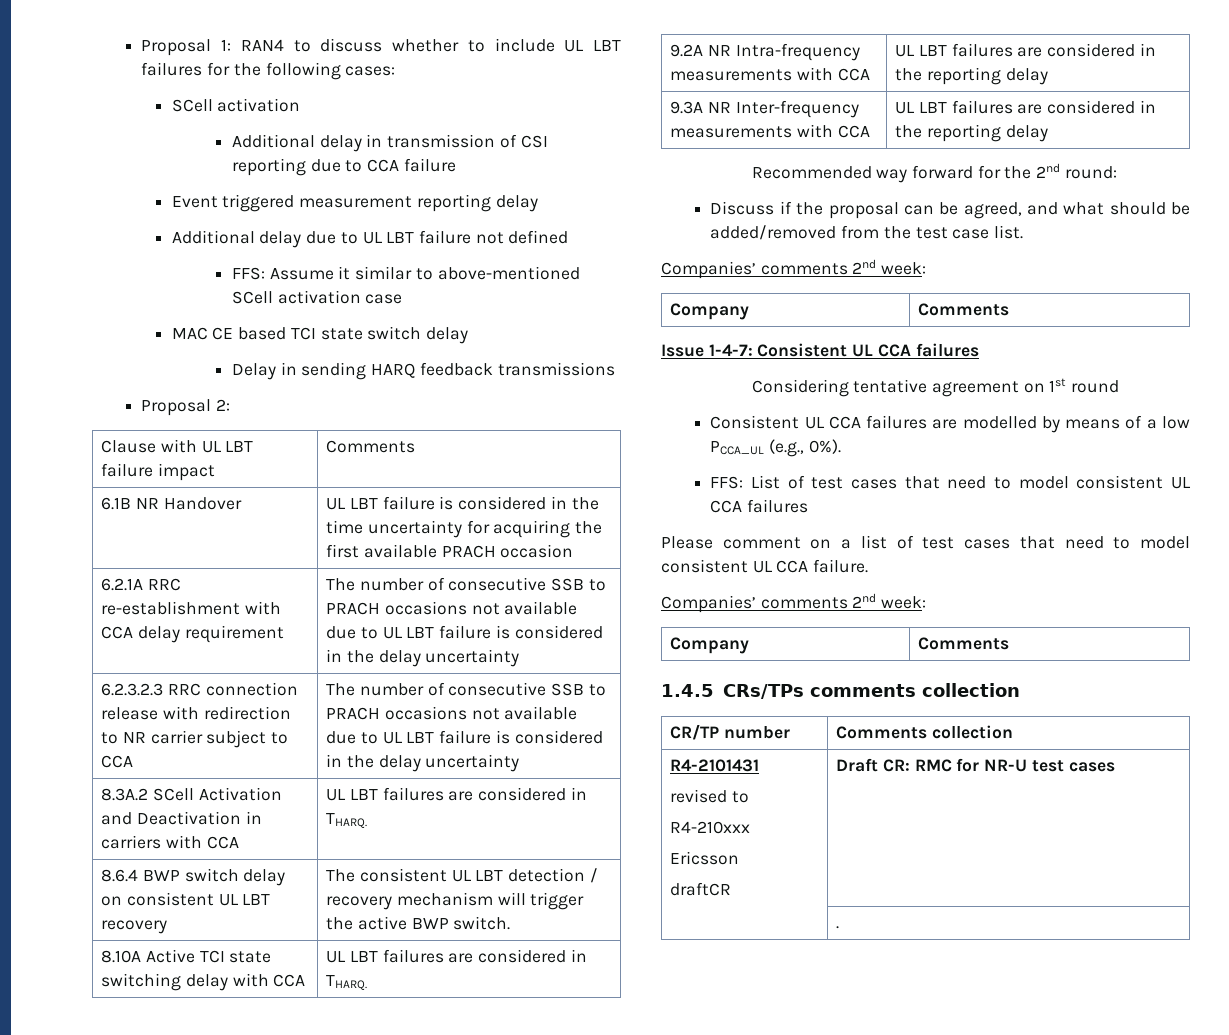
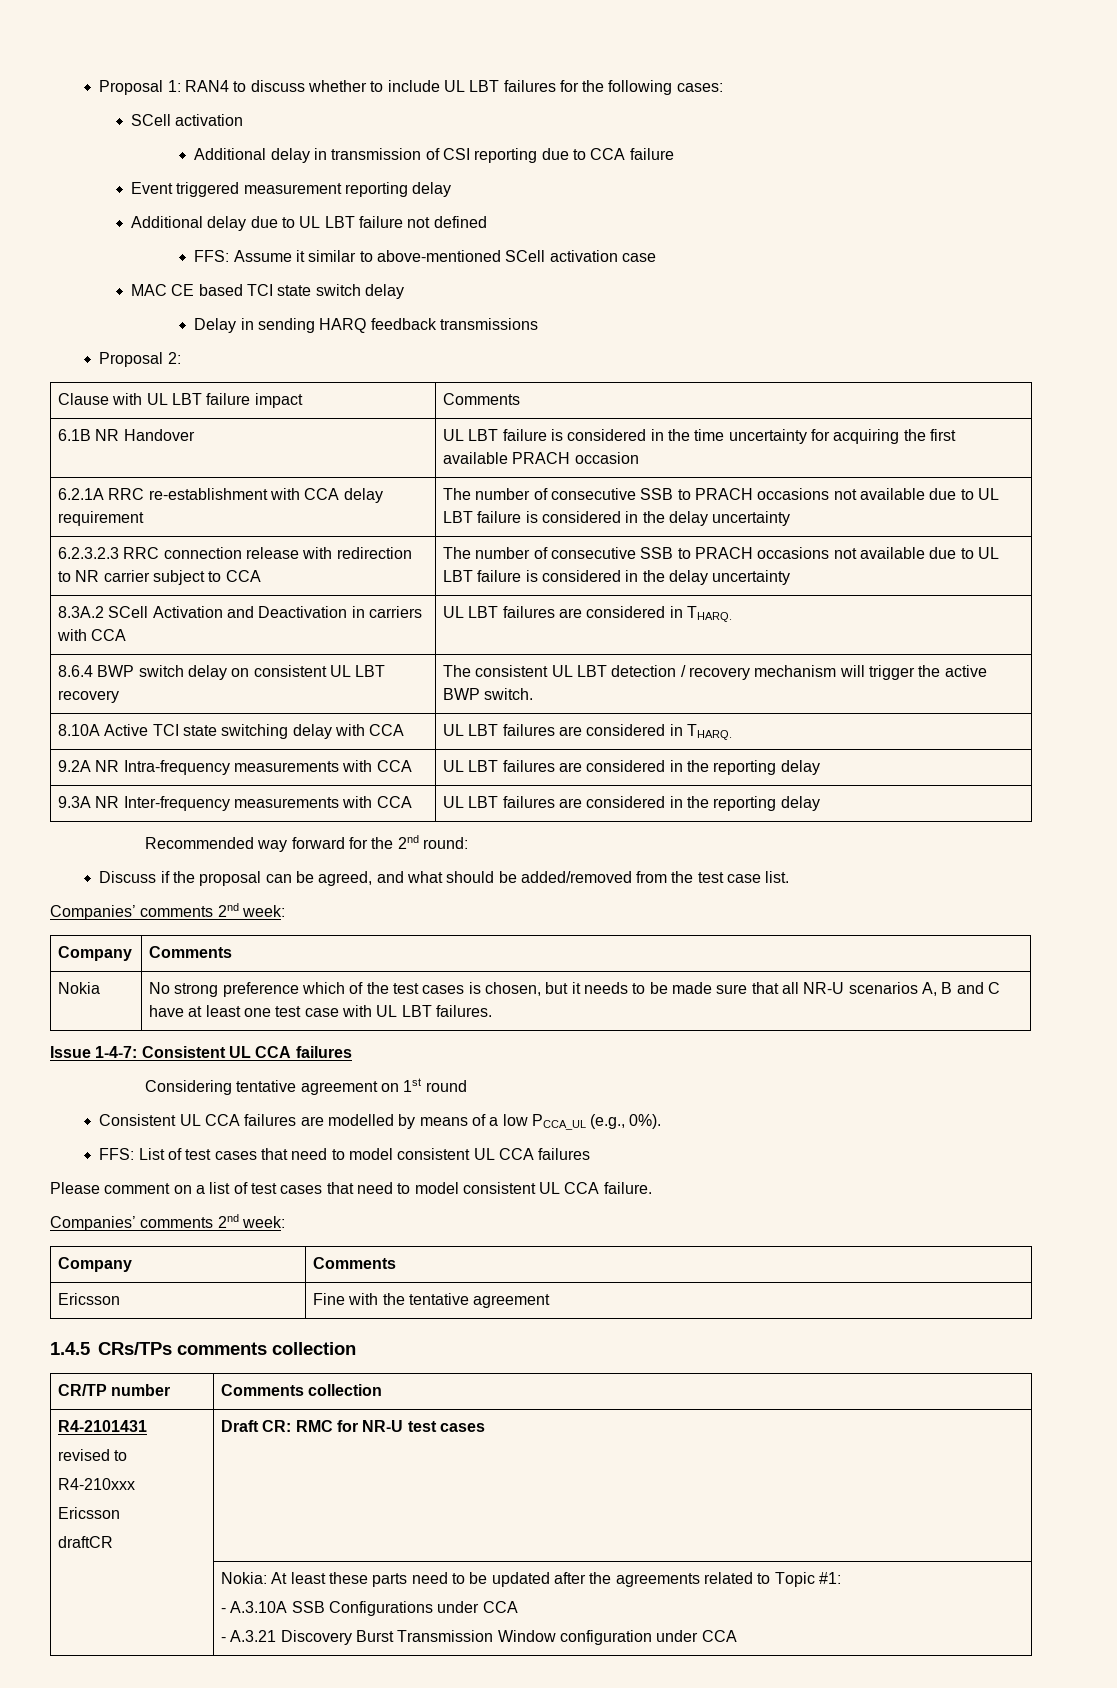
(1010, 309) none -> [58,982,101,994] [149,982,1000,997] [149,1005,493,1017] // Nokia | No strong preference which of the test cases is chosen, but it needs to be made sure that all NR-U scenarios A, B and C have at least one test case with UL LBT failures.
(1010, 643) none -> [58,1293,121,1305] [313,1293,551,1308] // Ericsson | Fine with the tentative agreement
[836,926,840,929] . -> [221,1572,841,1587] [221,1601,518,1616] [221,1630,737,1645] Nokia: At least these parts need to be updated after the agreements related to Topic #1: // - A.3.10A SSB Configurations under CCA // - A.3.21 Discovery Burst Transmission Window configuration under CCA

